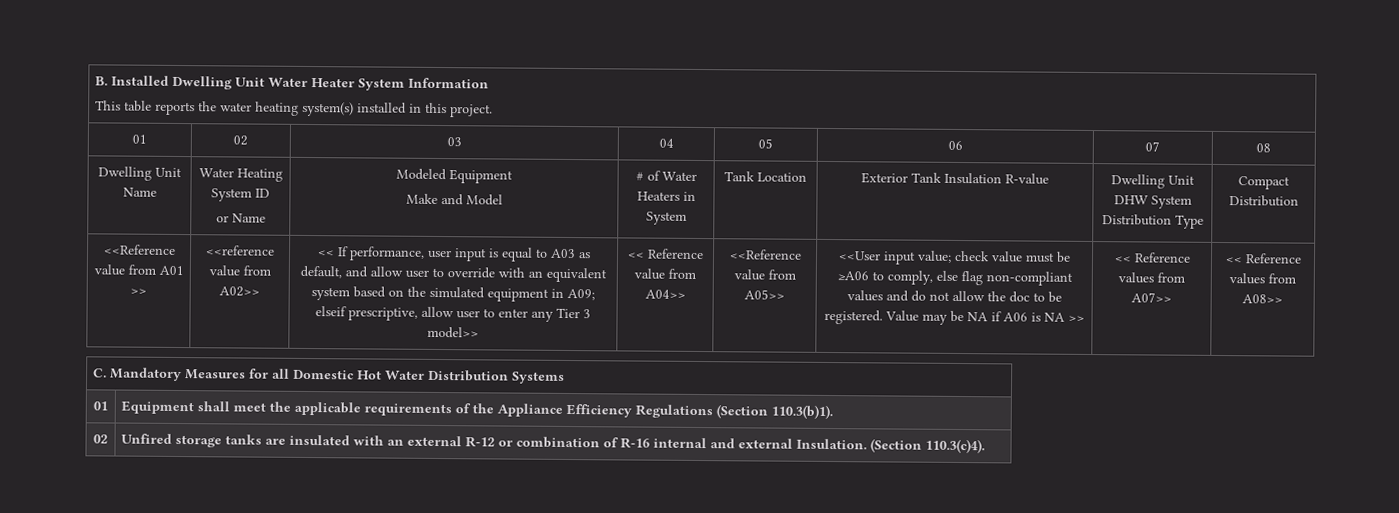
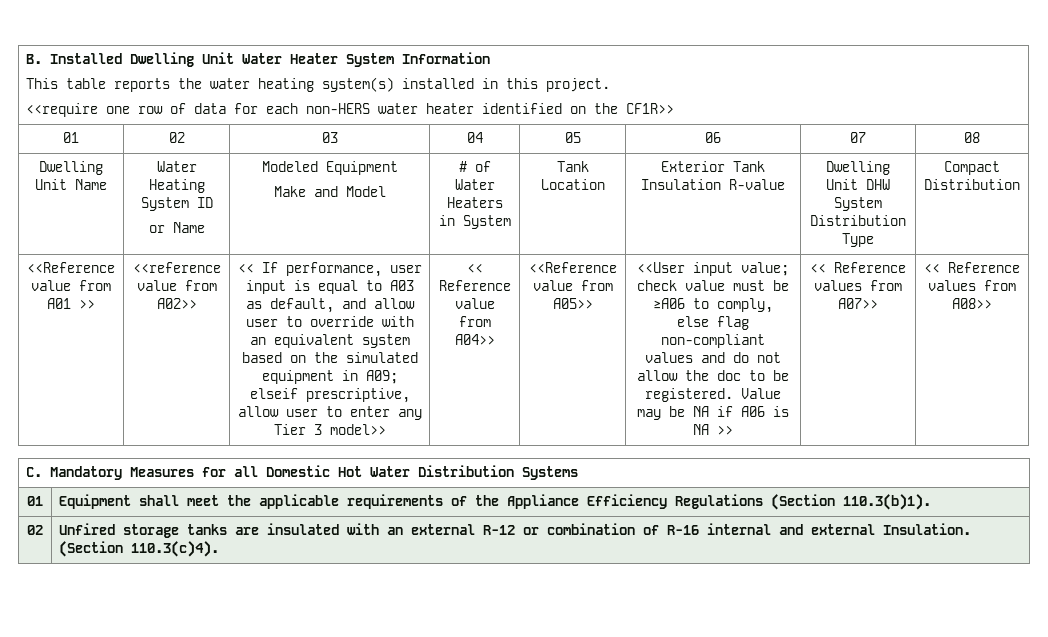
(494, 111) none -> [26,103,675,117] // <<require one row of data for each non-HERS water heater identified on the CF1R>>

